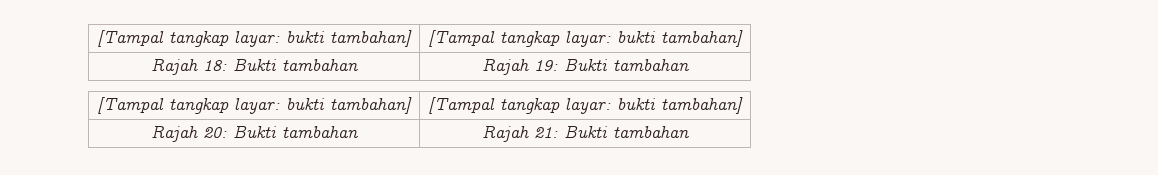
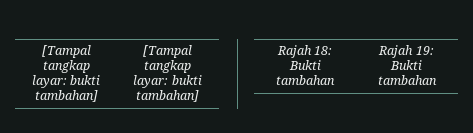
[97,97,412,114] [428,97,743,114] [151,125,358,142] [482,125,689,142] // [Tampal tangkap layar: bukti tambahan] | [Tampal tangkap layar: bukti tambahan] // Rajah 20: Bukti tambahan | Rajah 21: Bukti tambahan -> (437, 80) none

